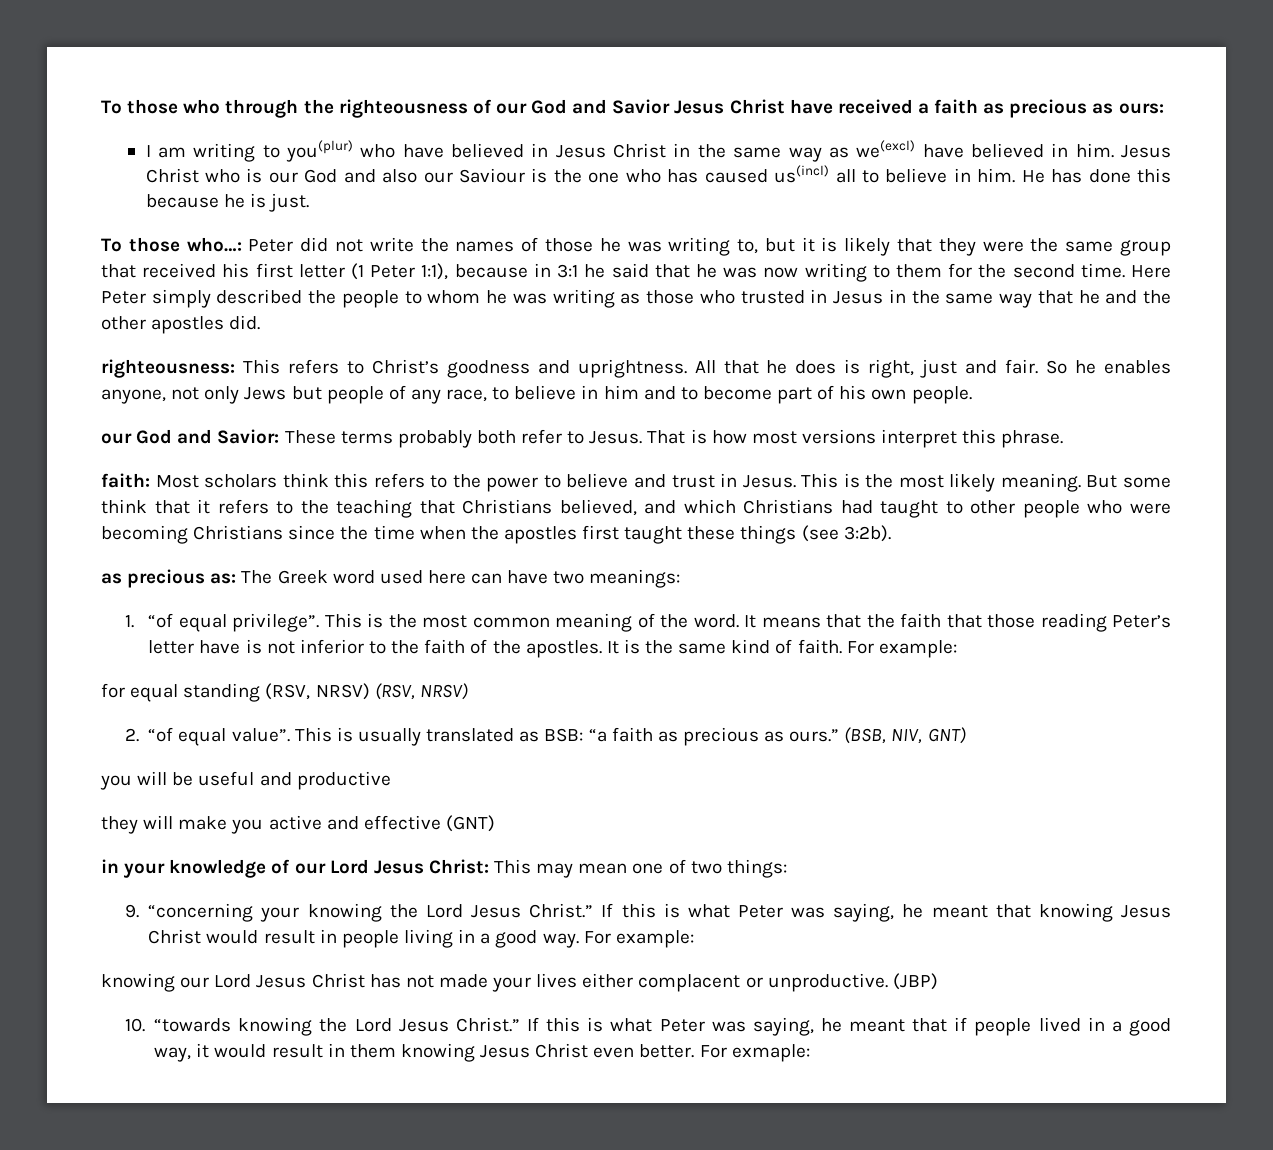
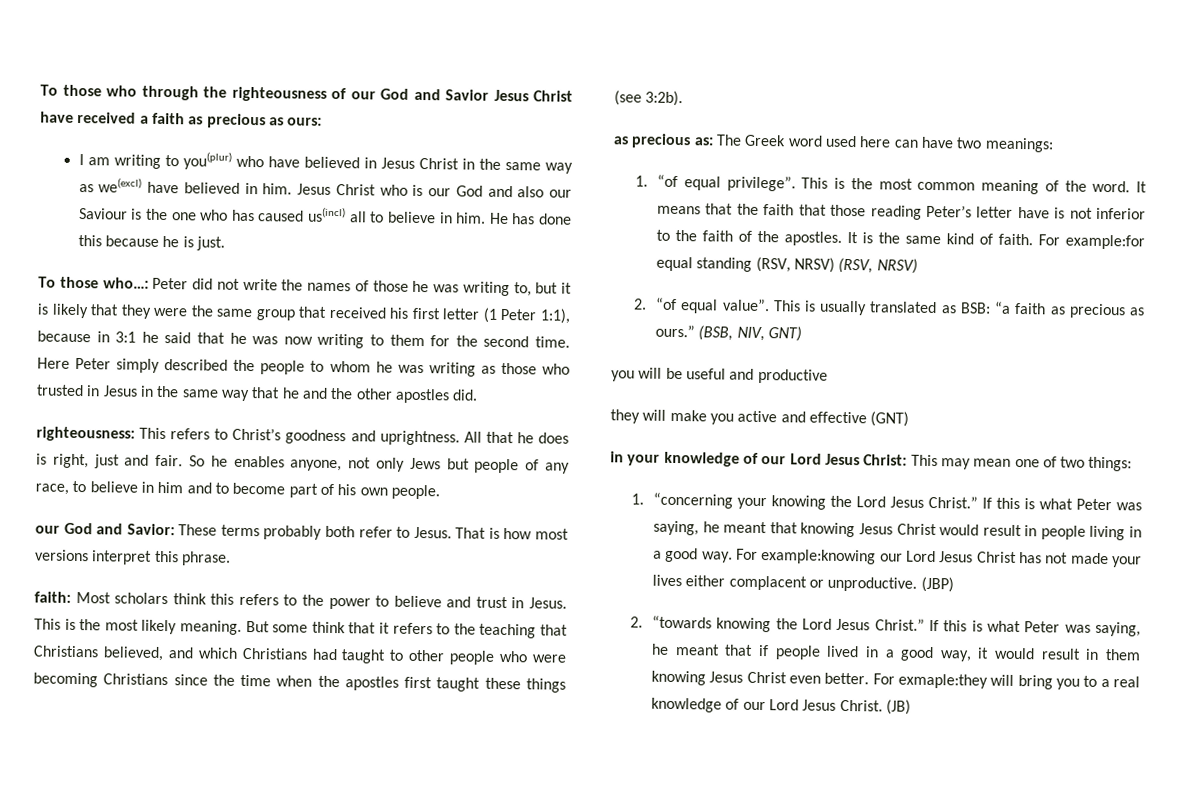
[878,640,957,658] [101,683,125,698] example: // for -> [1065,234,1145,250] example:for
[124,904,139,918] 9. -> [631,493,645,505] 1.
[615,930,694,948] [101,973,175,992] example: // knowing -> [761,549,877,565] example:knowing
[124,1018,145,1032] 10. -> [630,616,644,628] 2.
[731,1044,810,1062] exmaple: -> [898,673,1140,690] [651,697,911,715] exmaple:they will bring you to a real knowledge of our Lord Jesus Christ. (JB)

